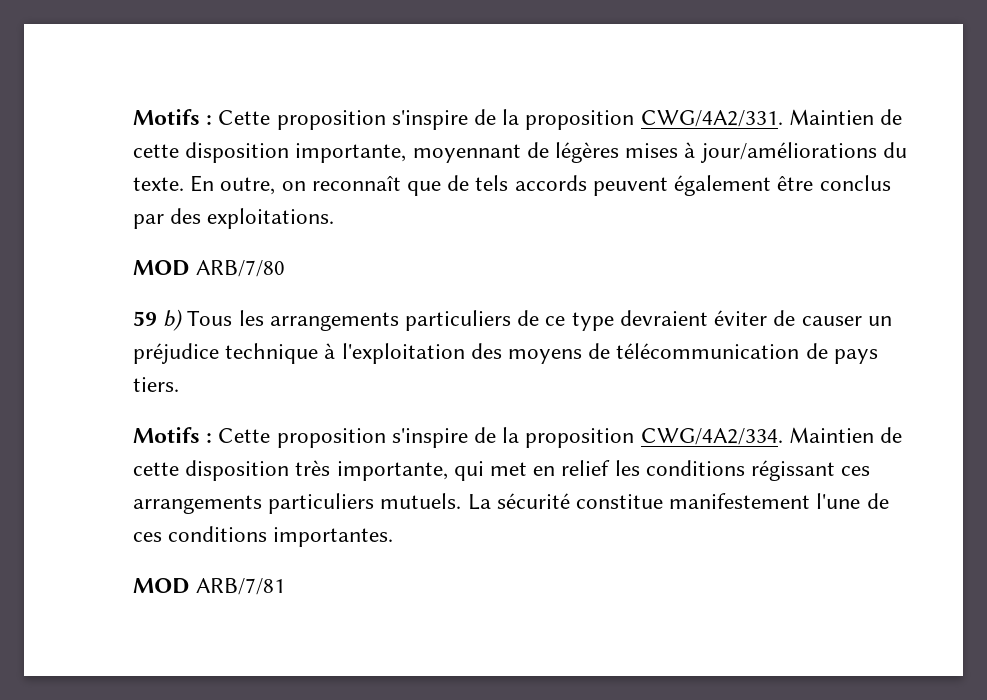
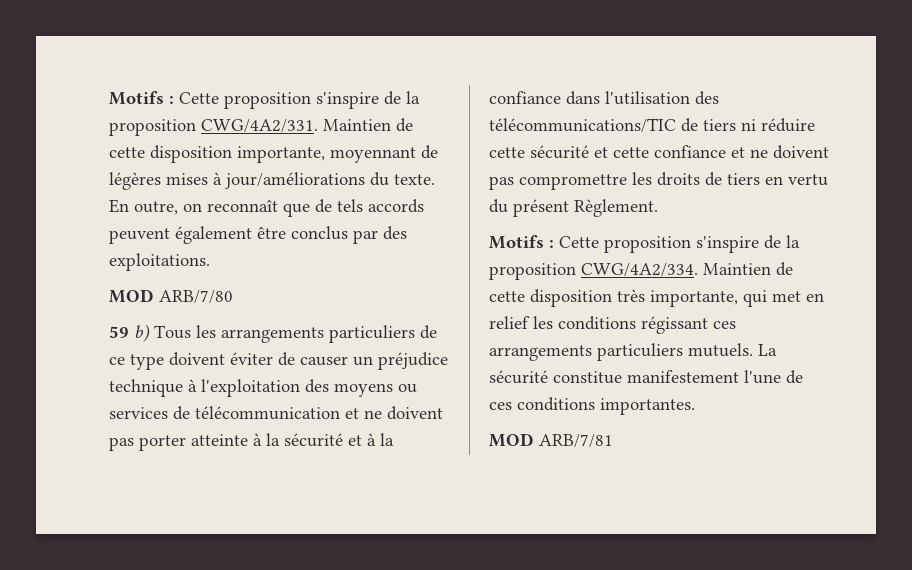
[619,310,708,326] devraient -> [169,352,225,366] doivent
[588,343,878,364] [133,377,179,392] de télécommunication de pays tiers. -> [398,384,417,393] [109,406,443,420] [109,433,394,451] [489,91,719,105] [489,118,815,133] [489,145,829,159] [489,172,828,190] [489,199,658,217] ou services de télécommunication et ne doivent pas porter atteinte à la sécurité et à la confiance dans l'utilisation des télécommunications/TIC de tiers ni réduire cette sécurité et cette confiance et ne doivent pas compromettre les droits de tiers en vertu du présent Règlement.

